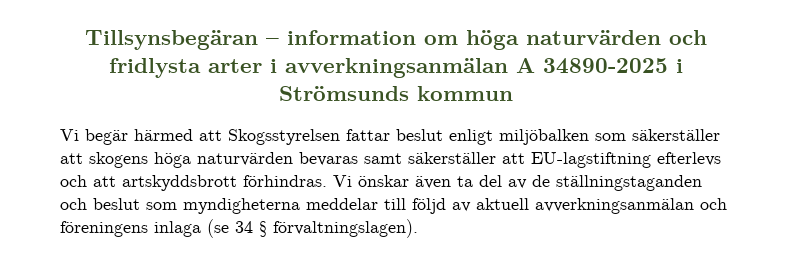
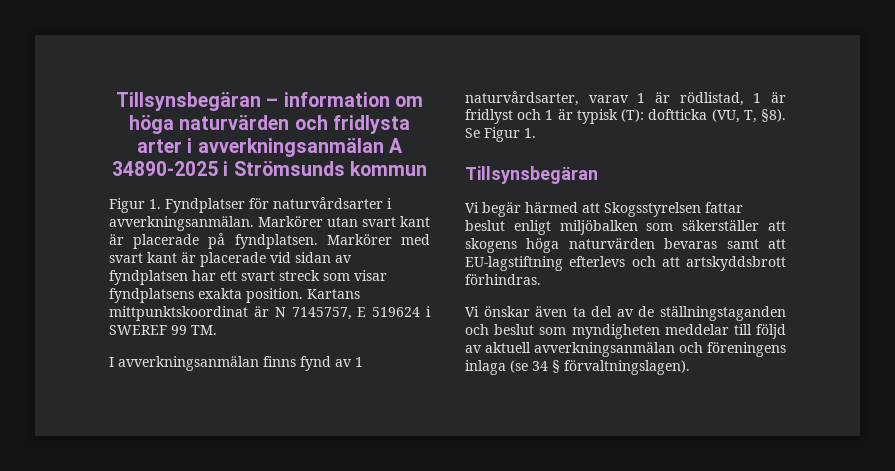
(513, 93) none -> [109,197,392,213] [109,216,430,231] [109,233,430,249] [109,252,352,267] [109,270,387,285] [109,288,360,303] [109,306,431,321] [109,325,217,335] [109,356,363,371] [465,91,786,106] [465,109,786,124] [465,127,536,142] [465,166,598,184] // Figur 1. Fyndplatser för naturvårdsarter i avverkningsanmälan. Markörer utan svart kant är placerade på fyndplatsen. Markörer med svart kant är placerade vid sidan av fyndplatsen har ett svart streck som visar fyndplatsens exakta position. Kartans mittpunktskoordinat är N 7145757, E 519624 i SWEREF 99 TM. // I avverkningsanmälan finns fynd av 1 naturvårdsarter, varav 1 är rödlistad, 1 är fridlyst och 1 är typisk (T): doftticka (VU, T, §8). Se Figur 1. // Tillsynsbegäran
[408,152,496,164] säkerställer -> (759, 244) none
(327, 181) none -> (541, 279) //
[183,198,300,214] myndigheterna -> [571,324,660,339] myndigheten

